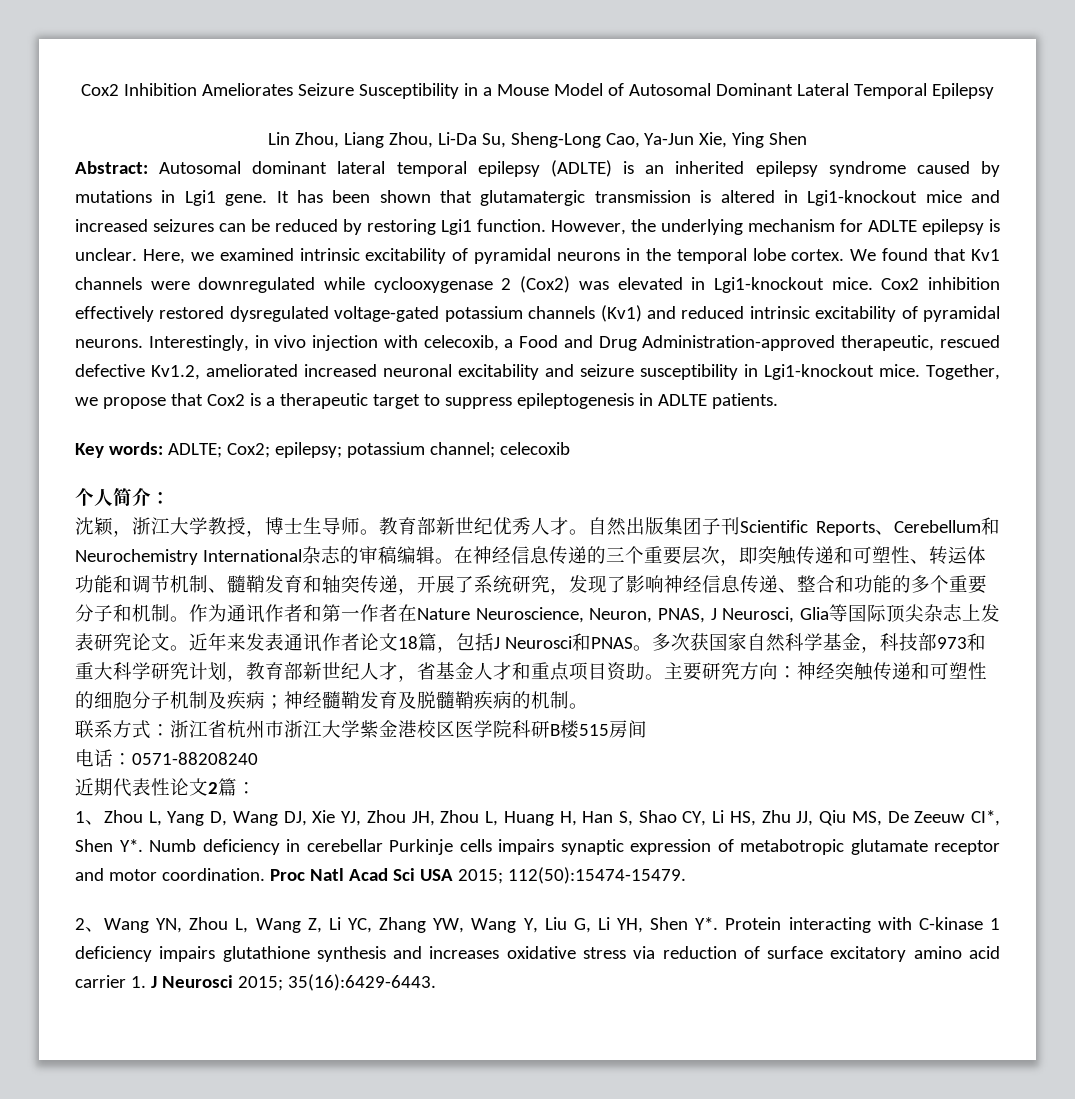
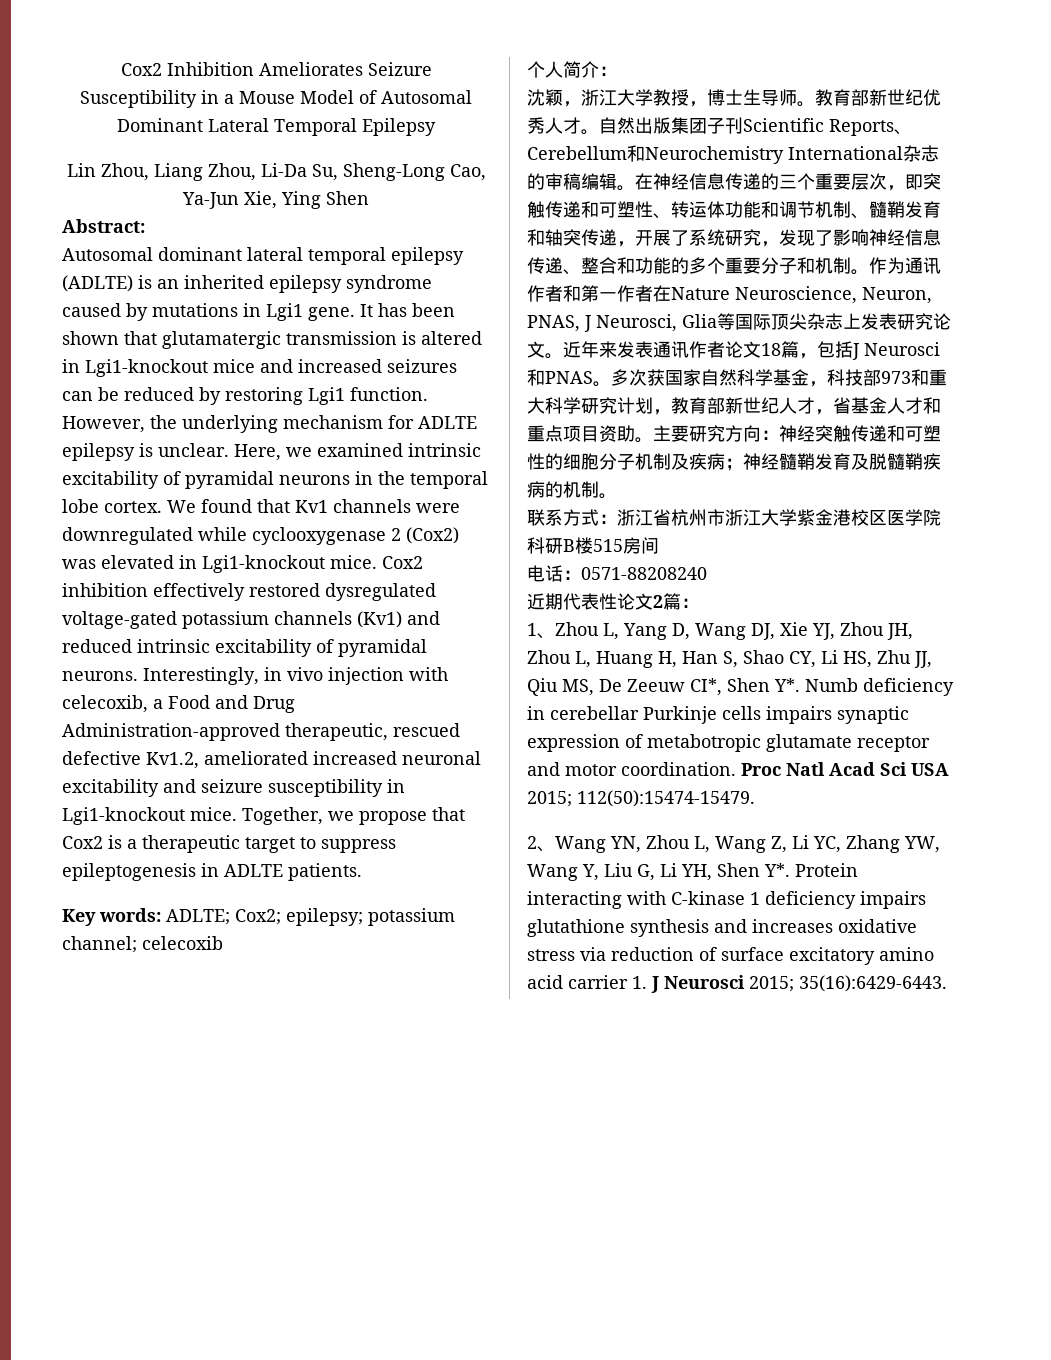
(148, 167) none -> (145, 226) //

